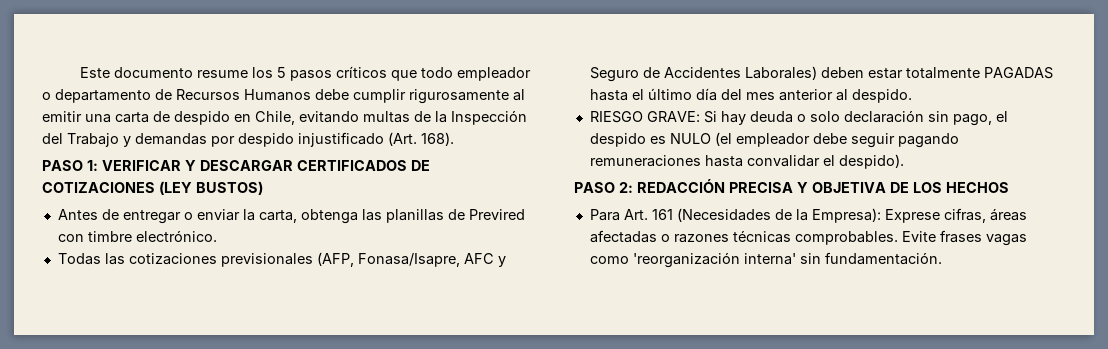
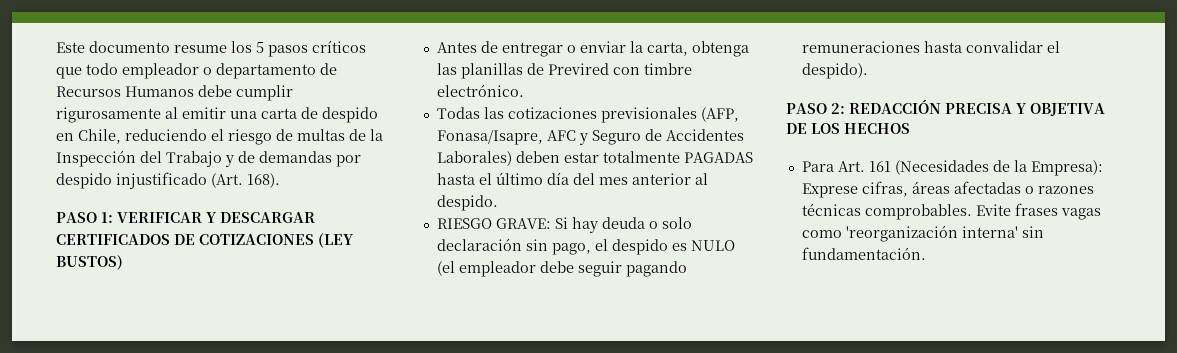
[299,111,359,123] evitando -> [125,129,293,145] reduciendo el riesgo de
(131, 141) none -> [238,151,255,163] de

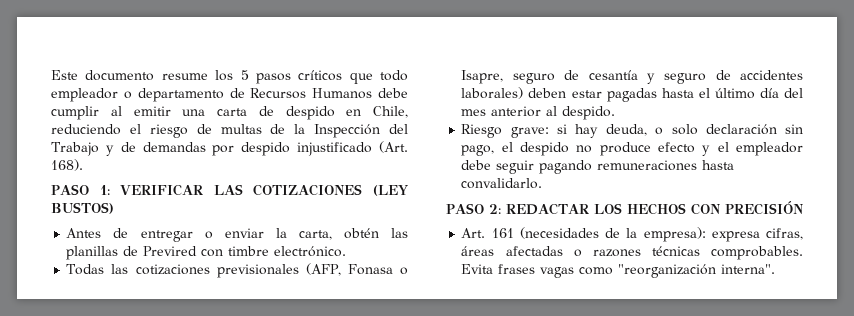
[56,107,161,123] rigurosamente -> (99, 113) none
[206,212,315,223] [56,234,195,245] Y DESCARGAR CERTIFICADOS DE -> [213,184,243,195] LAS
[691,41,749,57] obtenga -> [343,228,379,239] obtén
[436,129,744,145] [436,151,753,166] Fonasa/Isapre, AFC y Seguro de Accidentes Laborales) deben estar totalmente PAGADAS -> [347,264,408,275] [461,70,803,84] [461,87,657,102] Fonasa o Isapre, seguro de cesantía y seguro de accidentes laborales) deben estar pagadas
[436,217,645,233] RIESGO GRAVE: Si hay deuda -> [461,124,648,138] Riesgo grave: si hay deuda,
[671,240,735,251] [436,261,455,276] es NULO (el -> [576,142,729,156] no produce efecto y el
[965,41,1060,53] [801,63,868,79] convalidar el despido). -> [461,178,543,189] convalidarlo.
[849,99,1105,116] [786,123,807,134] REDACCIÓN PRECISA Y OBJETIVA DE -> [505,203,589,215] REDACTAR
[801,161,834,172] // Para -> [690,201,804,215] CON PRECISIÓN //
[894,160,1103,176] [801,183,858,198] (Necesidades de la Empresa): Exprese -> [519,227,760,242] (necesidades de la empresa): expresa
[975,204,1011,216] Evite -> [461,264,494,274] Evita
[845,225,1044,242] [801,247,926,260] 'reorganización interna' sin fundamentación. -> [618,264,776,278] "reorganización interna".

